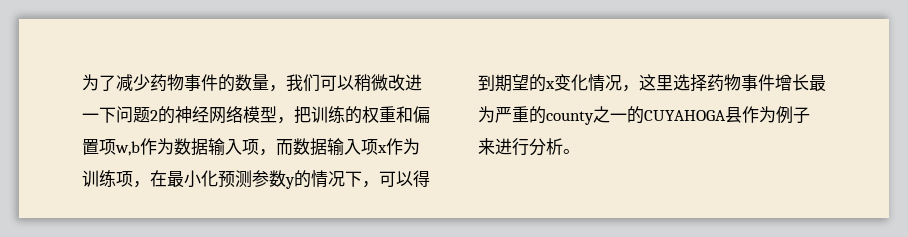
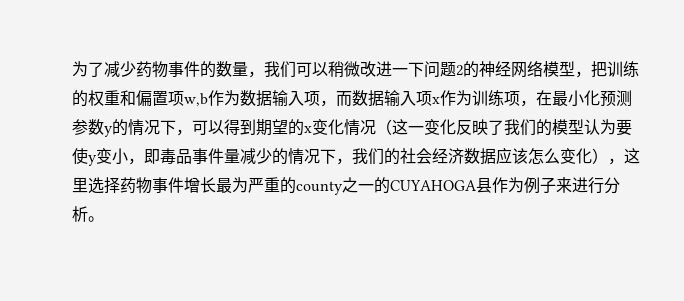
(622, 83) none -> [376,119,632,136] [72,147,608,166] （这一变化反映了我们的模型认为要使y变小，即毒品事件量减少的情况下，我们的社会经济数据应该怎么变化）

